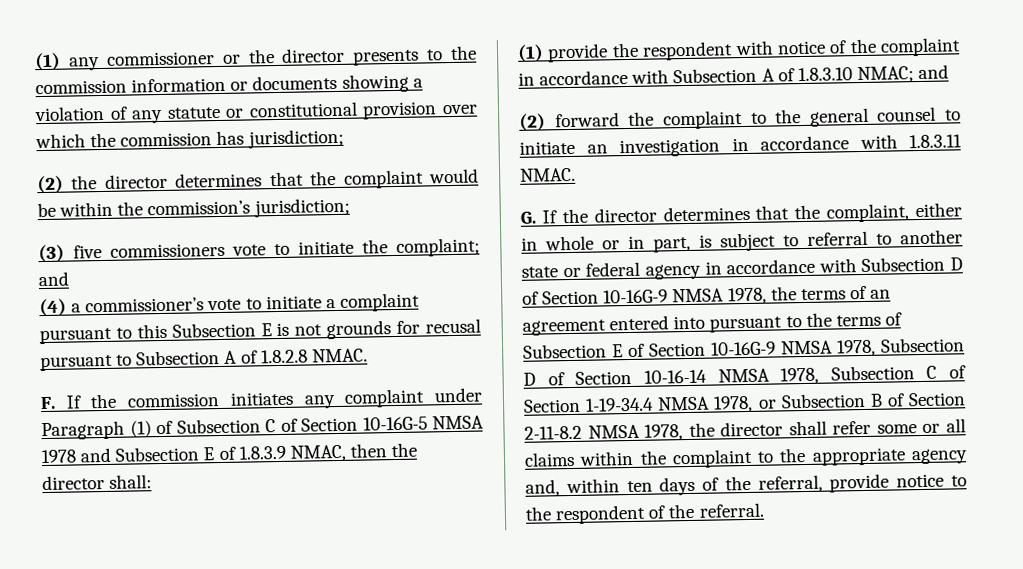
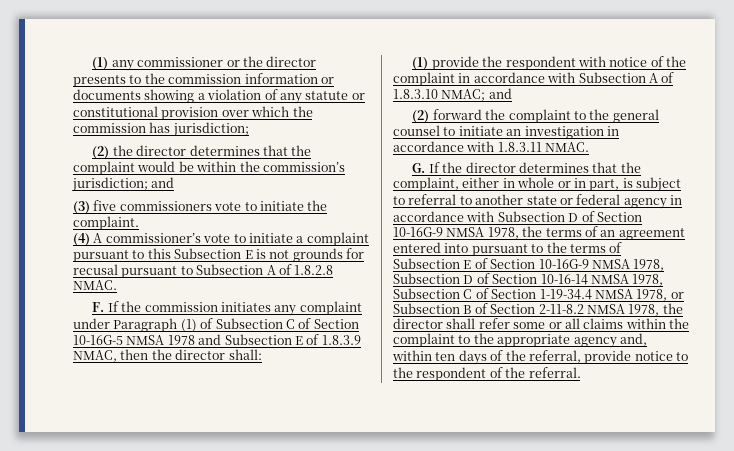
(350, 207) none -> [151,177,175,188] and
[396,237,480,257] [38,271,69,287] complaint; and -> [73,216,139,230] complaint.
[71,303,82,313] a -> [93,233,103,243] A

